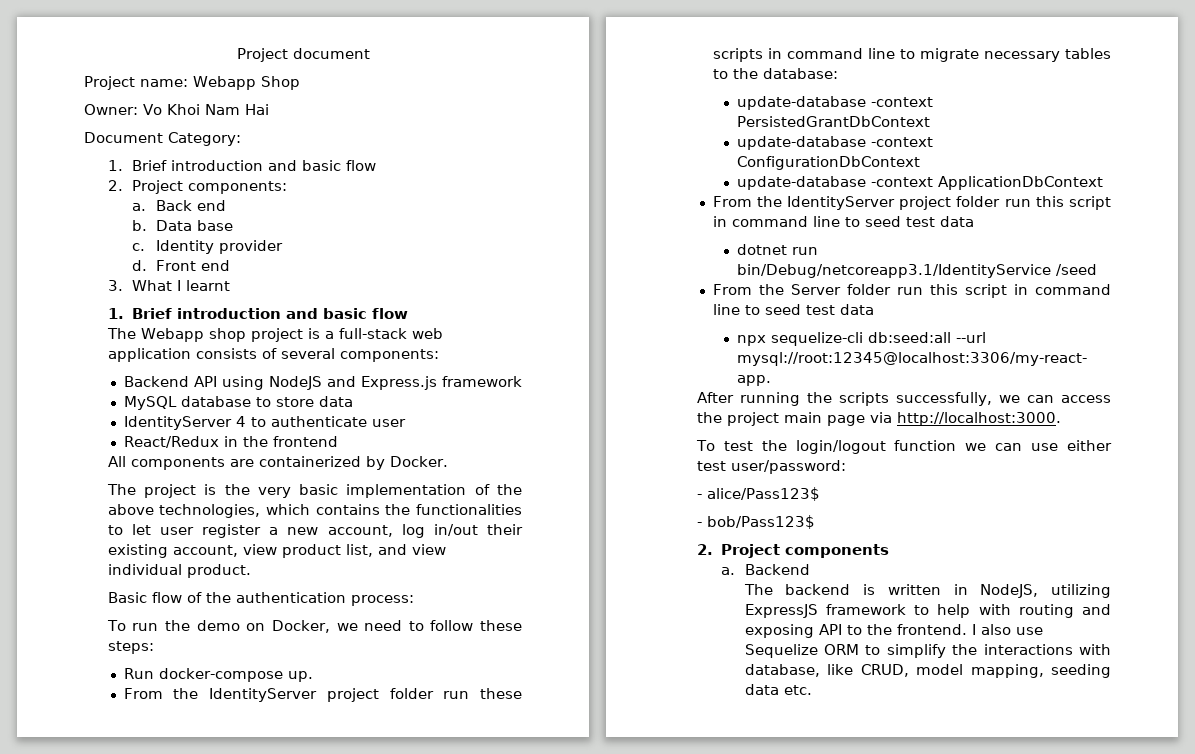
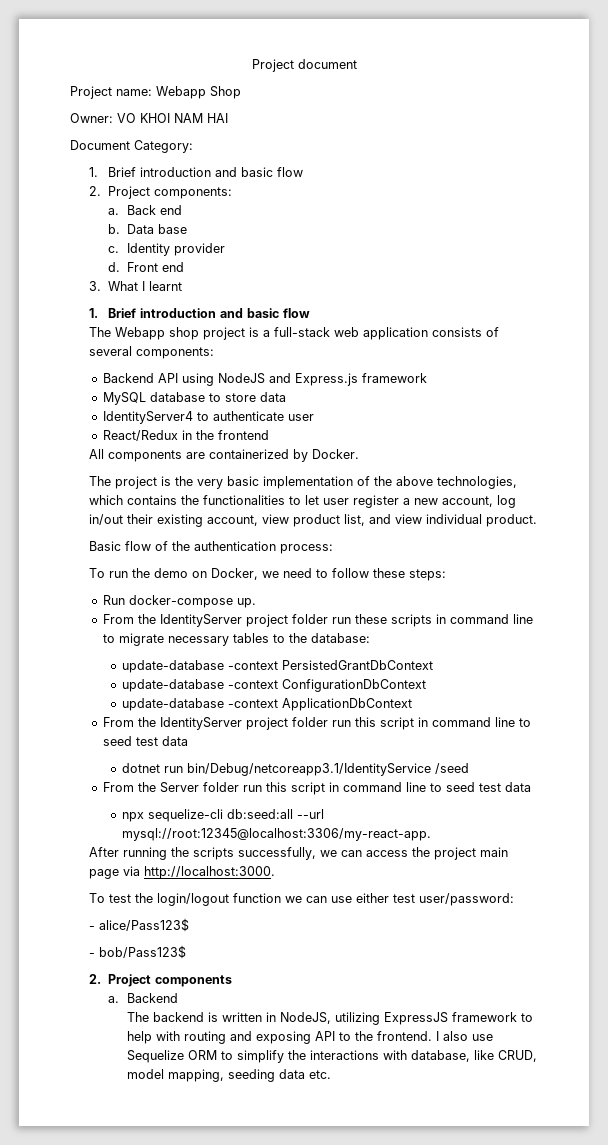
[143,104,269,115] Vo Khoi Nam Hai -> [117,113,228,123] VO KHOI NAM HAI
[123,416,246,430] IdentityServer 4 -> [102,411,193,424] IdentityServer4

